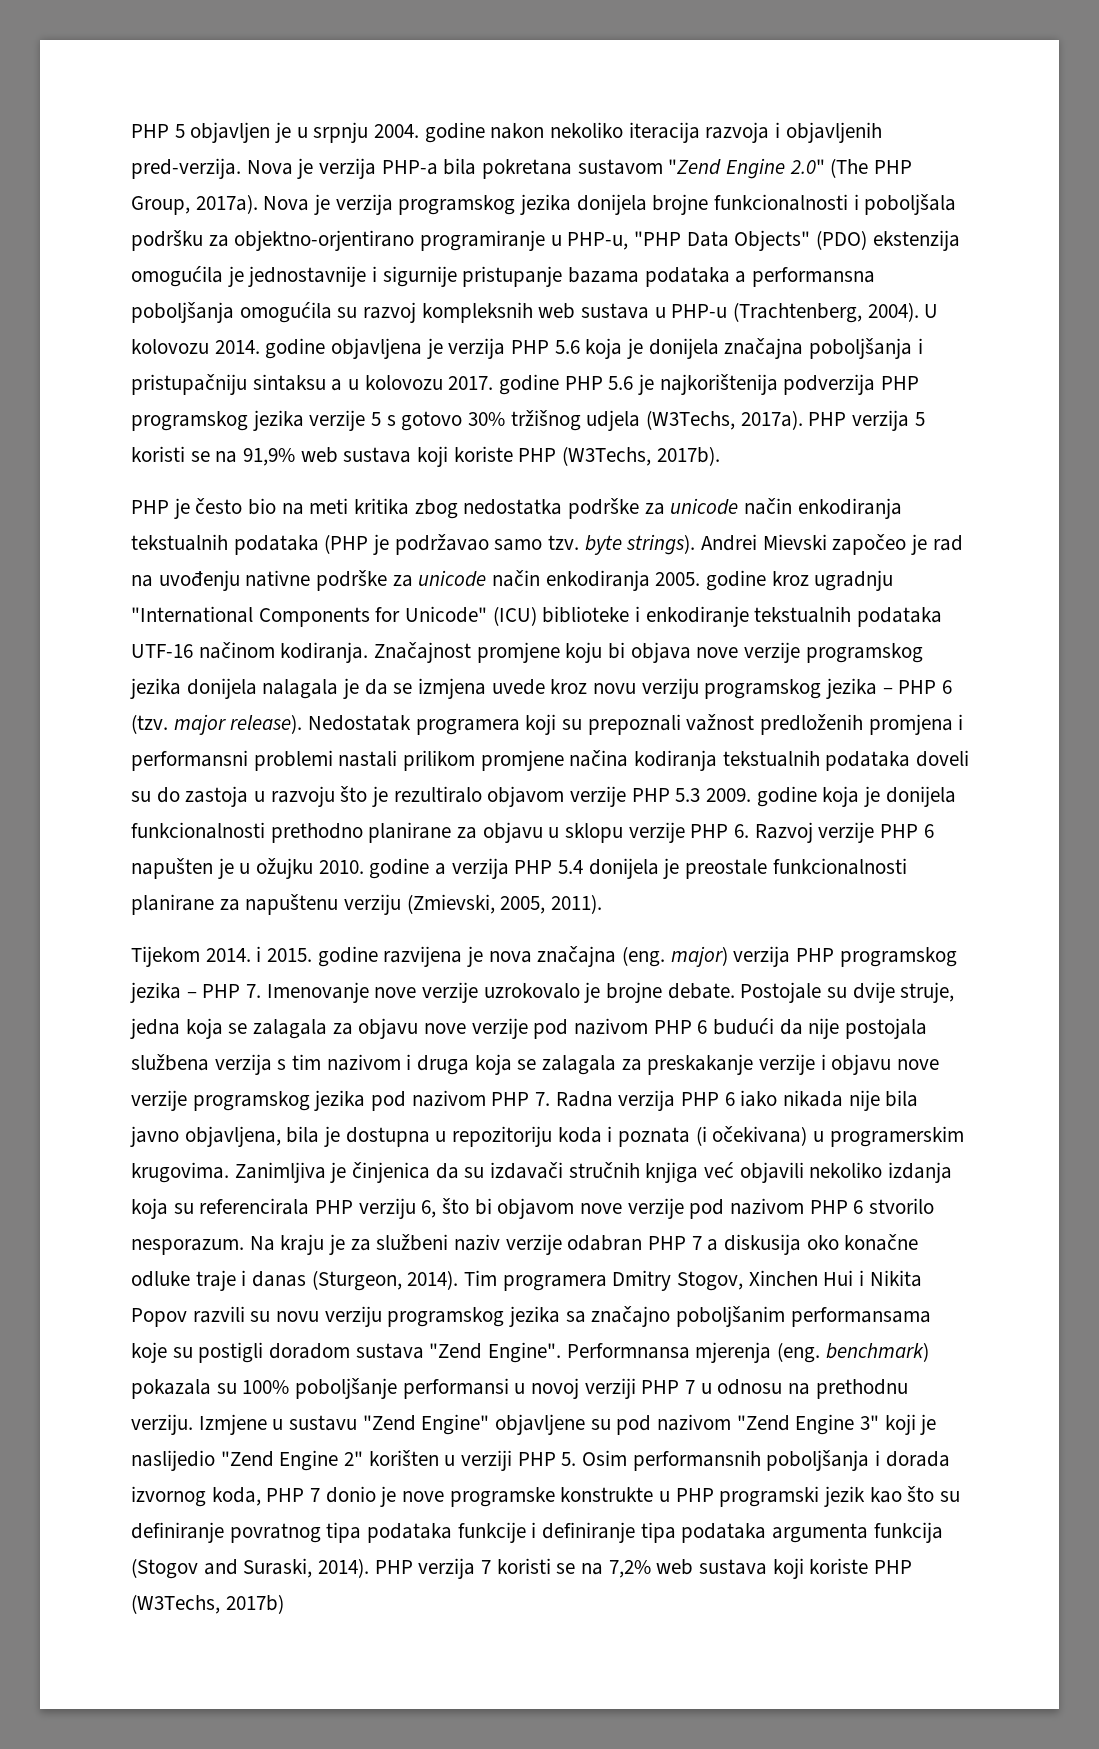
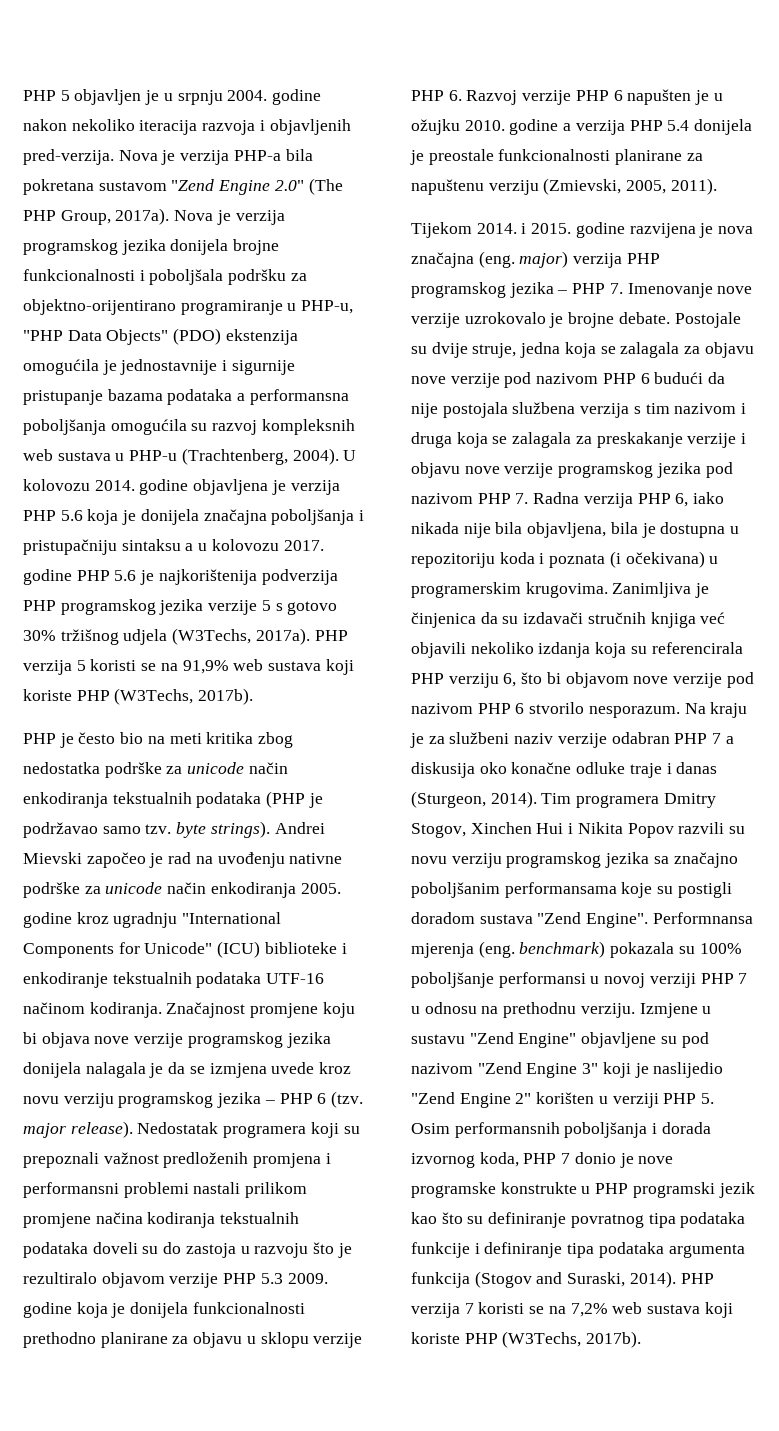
[234,230,415,251] objektno-orjentirano -> [23,299,176,315] objektno-orijentirano
[724,1092,735,1106] 6 -> [675,493,689,507] 6,
[130,1126,179,1147] javno -> (523, 528) none
[225,1594,284,1614] 2017b) -> [586,1331,642,1348] 2017b).

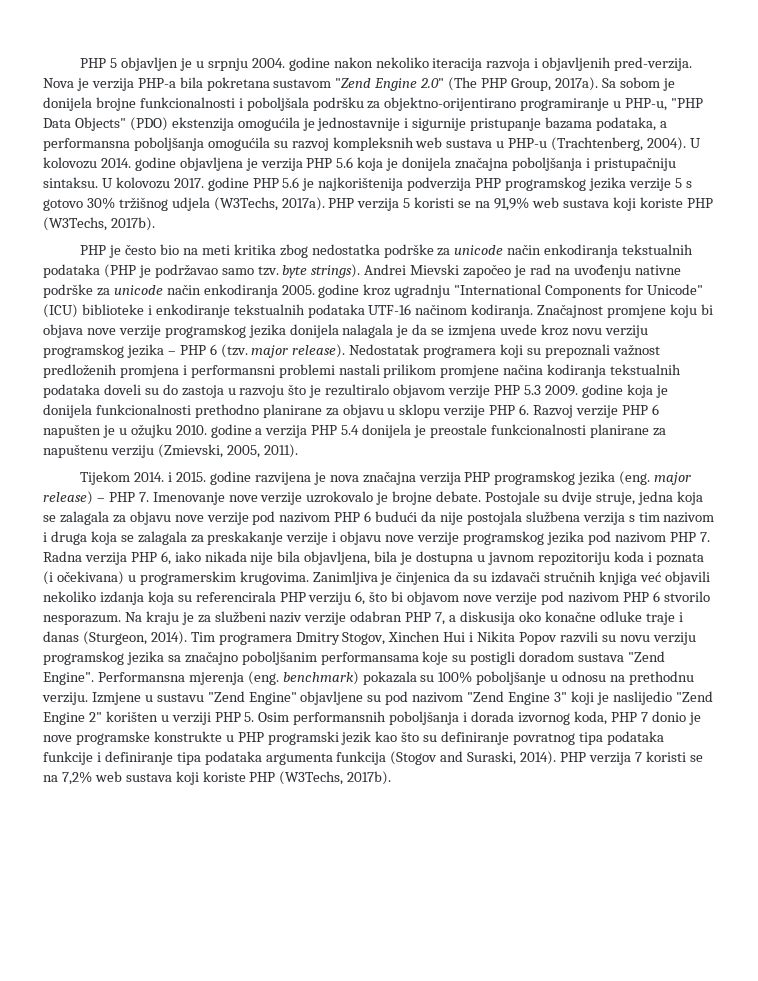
[174,210,285,225] [23,239,166,255] Nova je verzija programskog jezika -> [601,77,675,91] Sa sobom je
[167,389,233,405] podataka -> [596,117,657,131] podataka,
[121,539,208,551] sintaksu a u -> [43,177,113,188] sintaksu. U
[478,251,569,268] (eng. major) -> (416, 478) none
(554, 290) none -> [619,471,692,485] [43,491,93,505] (eng. major release)
(740, 530) none -> [487,552,534,565] javnom
[712,733,722,744] 7 -> [435,612,446,625] 7,
[652,912,753,924] Performnansa -> [97,672,185,682] Performansna
[498,972,748,988] performansi u novoj verziji PHP 7 -> (547, 678) none

